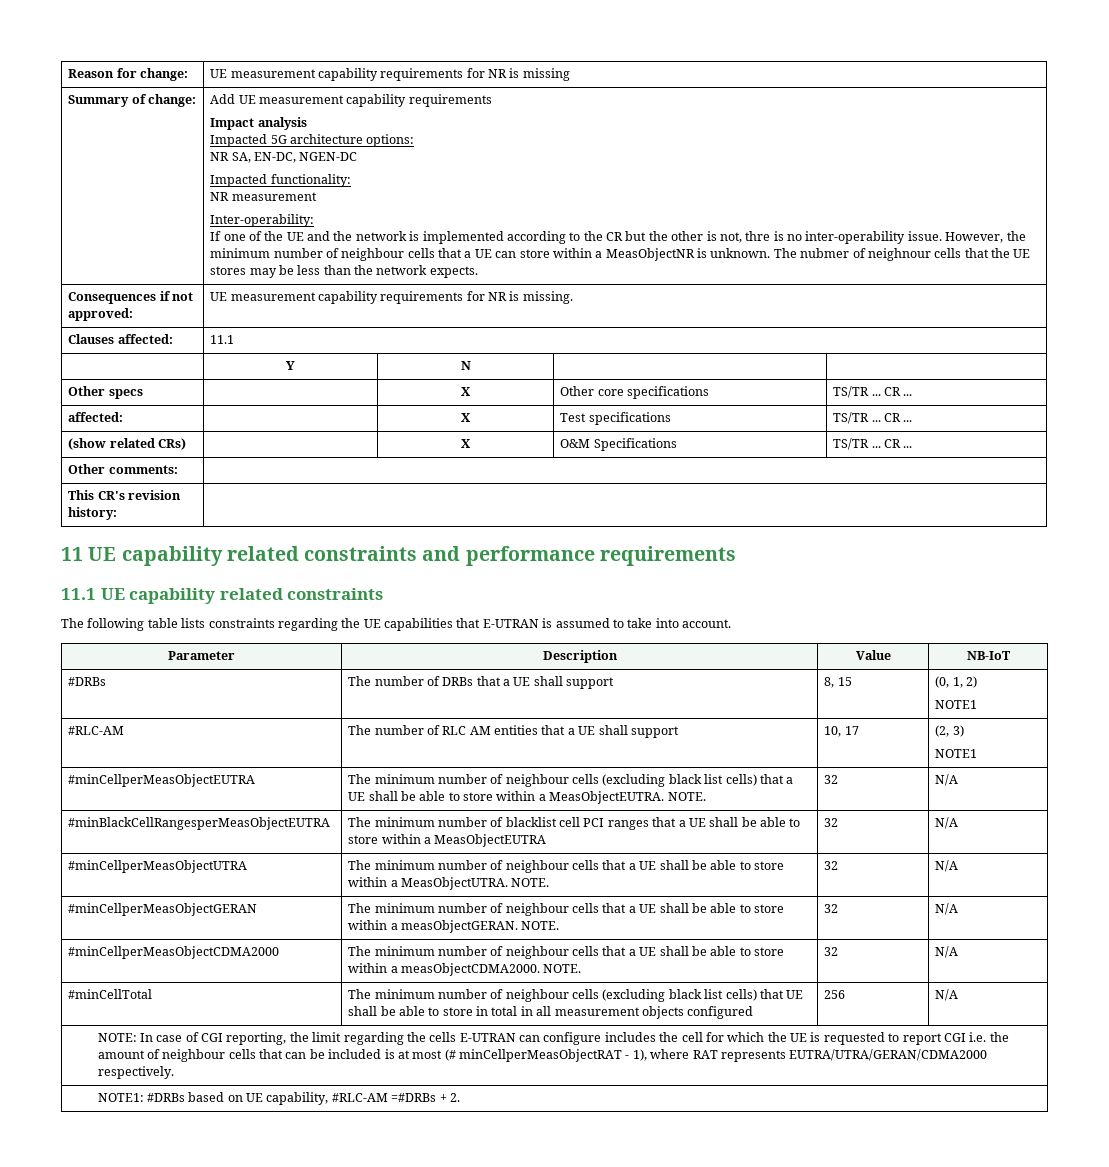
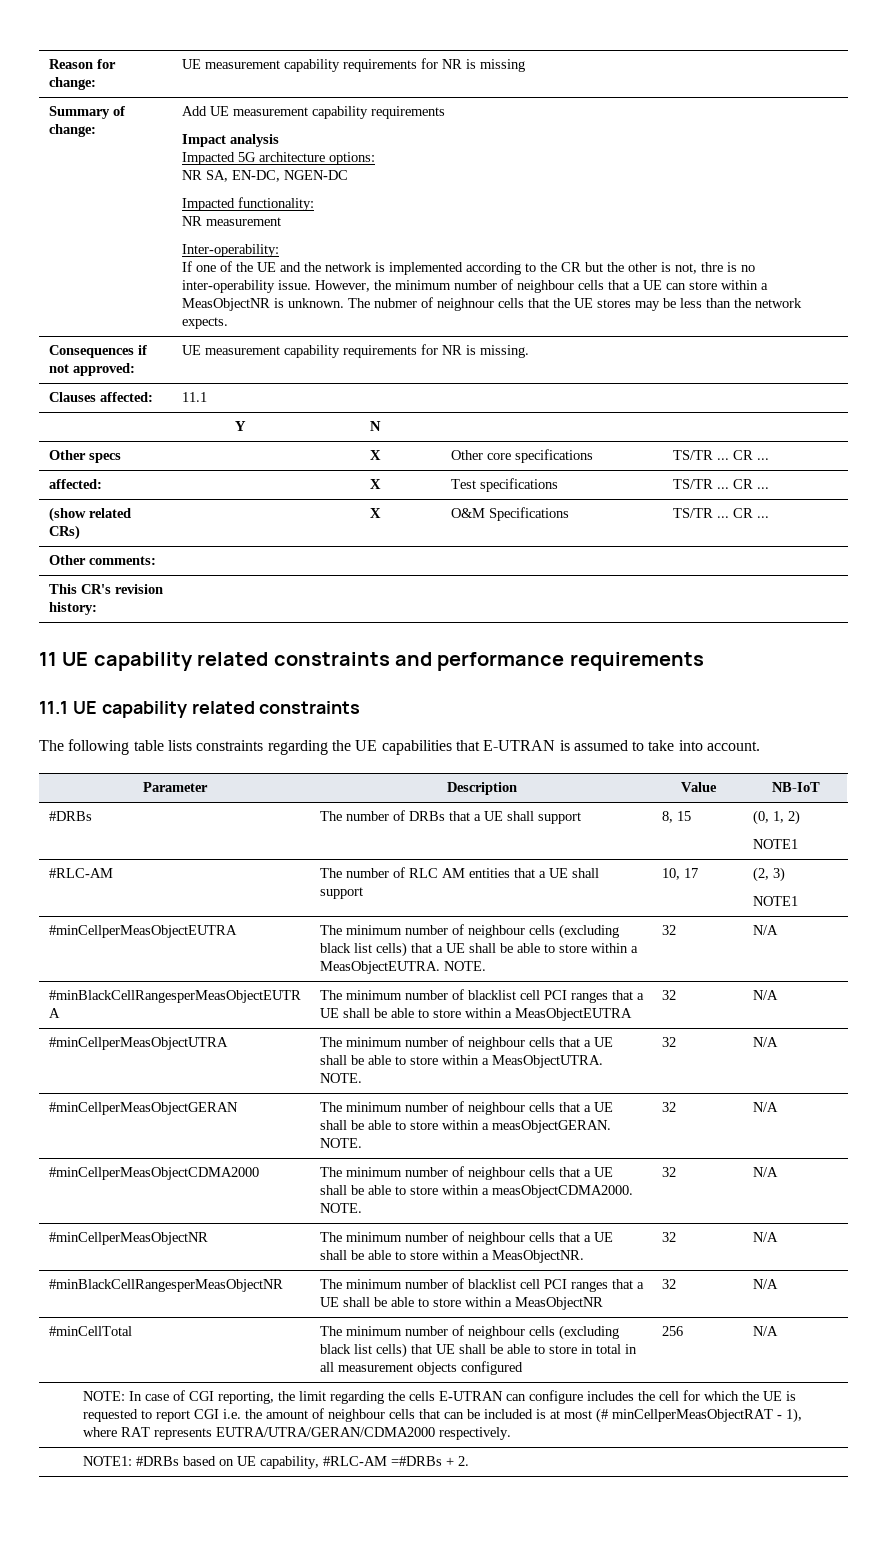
(959, 952) none -> [48,1232,208,1245] [319,1231,613,1245] [319,1250,584,1263] [661,1232,676,1242] [752,1232,778,1242] [48,1279,283,1292] [319,1278,644,1292] [319,1297,603,1310] [661,1279,676,1289] [752,1279,778,1289] // #minCellperMeasObjectNR | The minimum number of neighbour cells that a UE shall be able to store within a MeasObjectNR. | 32 | N/A // #minBlackCellRangesperMeasObjectNR | The minimum number of blacklist cell PCI ranges that a UE shall be able to store within a MeasObjectNR | 32 | N/A

